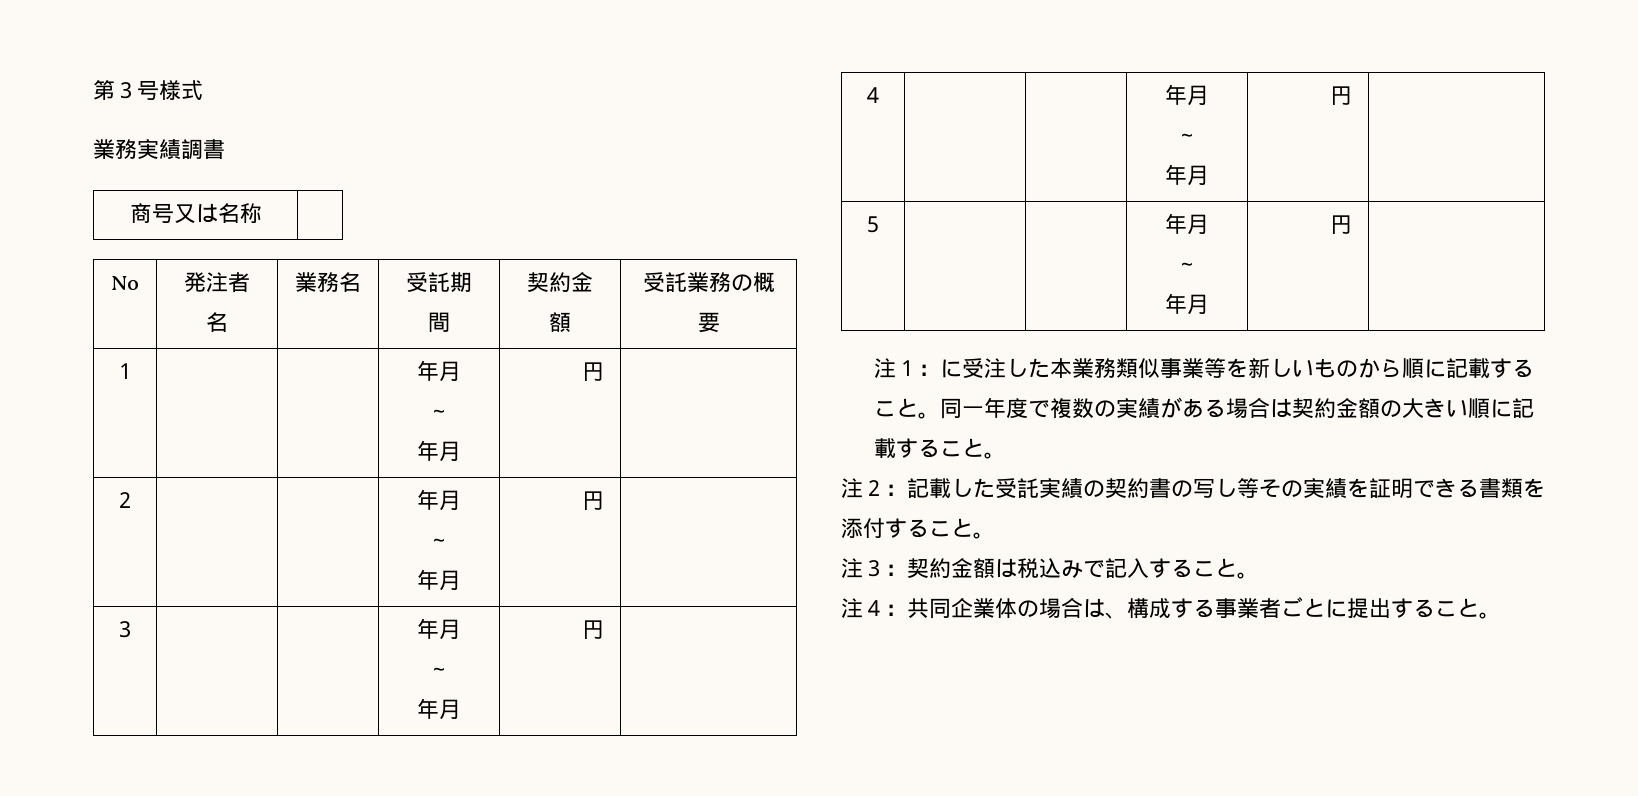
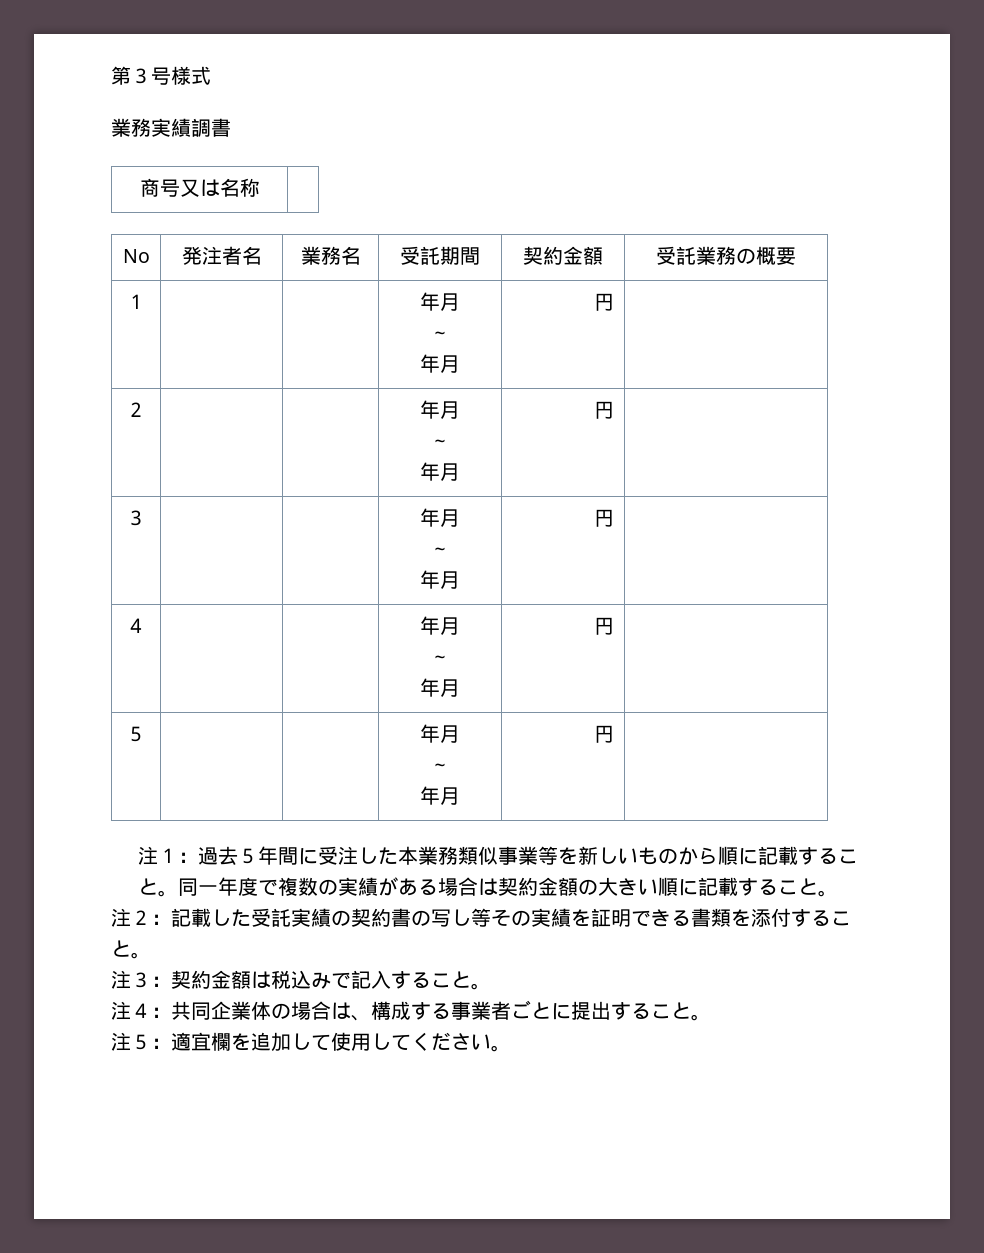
(941, 370) none -> [198,846,299,865] 過去５年間
(1501, 615) none -> [111,1032,511,1052] // 注５：適宜欄を追加して使用してください。

